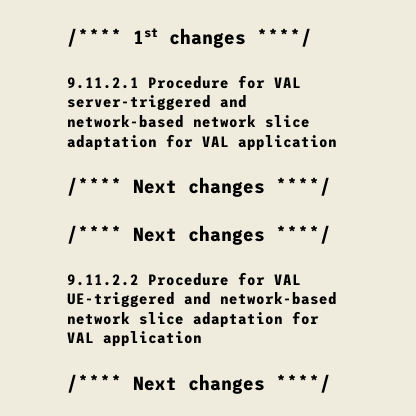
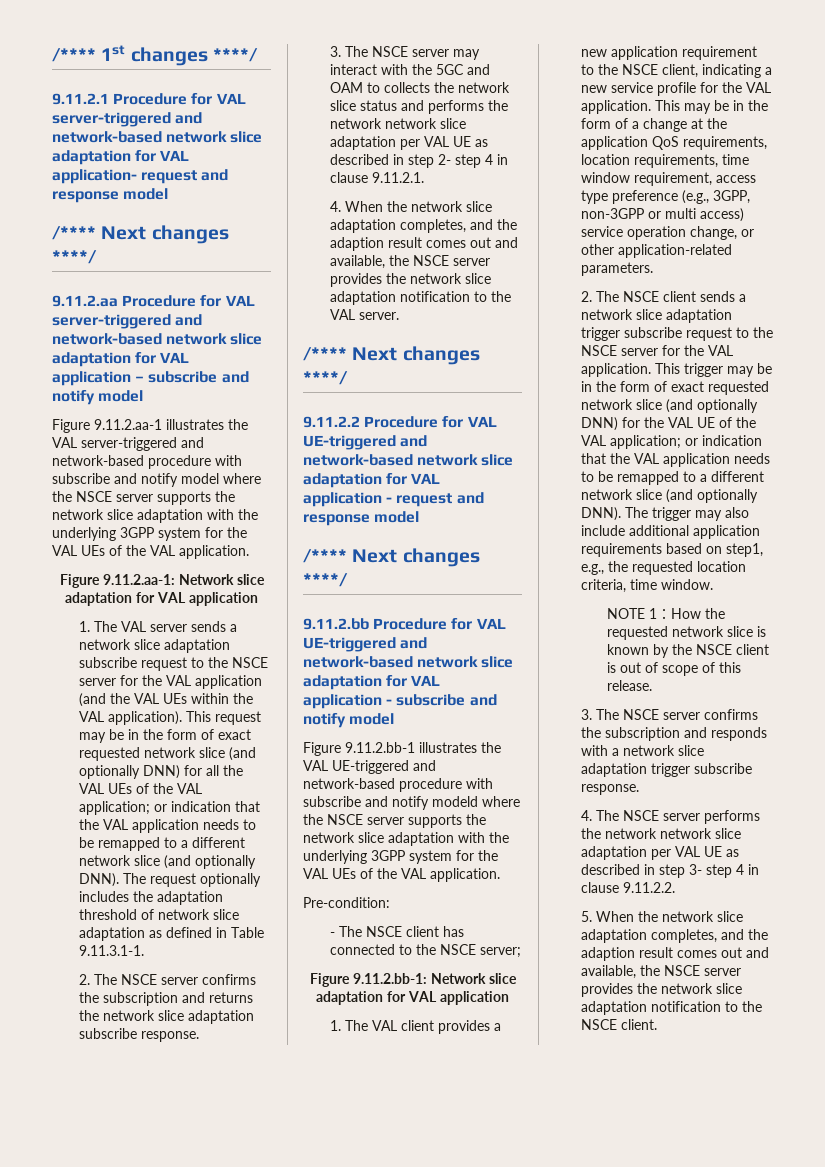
[238,135,337,151] [67,177,331,197] application // /**** Next changes ****/ -> [52,169,229,184] [52,188,169,203] [52,225,229,244] [52,250,97,264] [52,295,255,307] [52,314,203,329] [52,333,263,345] [52,352,190,367] [52,371,249,386] [52,390,144,405] [52,419,248,433] [52,437,204,451] [52,455,242,469] [52,473,261,487] [52,491,235,505] [52,509,258,523] [52,527,247,541] [52,545,249,559] [59,574,265,588] [65,592,258,606] [78,621,237,632] [78,639,230,653] [78,657,268,671] [78,675,262,689] [78,693,253,707] [78,711,261,725] [78,729,251,743] [78,747,256,761] [78,765,243,779] [78,783,202,794] [78,801,260,815] [78,819,256,833] [78,837,245,851] [78,855,256,869] [78,873,261,887] [78,891,223,905] [78,909,239,920] [78,927,264,941] [78,945,144,956] [78,974,256,985] [78,992,253,1006] [78,1010,254,1024] [78,1028,199,1042] [329,46,480,60] [329,64,490,75] [329,82,510,93] [329,100,508,114] [329,118,466,129] [329,136,488,150] [329,154,508,168] [329,172,424,183] [329,201,492,212] [329,219,517,233] [329,237,518,251] [329,255,490,269] [329,273,491,287] [329,291,511,305] [329,309,399,320] application- request and response model // /**** Next changes ****/ // 9.11.2.aa Procedure for VAL server-triggered and network-based network slice adaptation for VAL application – subscribe and notify model // Figure 9.11.2.aa-1 illustrates the VAL server-triggered and network-based procedure with subscribe and notify model where the NSCE server supports the network slice adaptation with the underlying 3GPP system for the VAL UEs of the VAL application. // Figure 9.11.2.aa-1: Network slice adaptation for VAL application // 1. The VAL server sends a network slice adaptation subscribe request to the NSCE server for the VAL application (and the VAL UEs within the VAL application). This request may be in the form of exact requested network slice (and optionally DNN) for all the VAL UEs of the VAL application; or indication that the VAL application needs to be remapped to a different network slice (and optionally DNN). The request optionally includes the adaptation threshold of network slice adaptation as defined in Table 9.11.3.1-1. // 2. The NSCE server confirms the subscription and returns the network slice adaptation subscribe response. // 3. The NSCE server may interact with the 5GC and OAM to collects the network slice status and performs the network network slice adaptation per VAL UE as described in step 2- step 4 in clause 9.11.2.1. // 4. When the network slice adaptation completes, and the adaption result comes out and available, the NSCE server provides the network slice adaptation notification to the VAL server.
[67,374,331,394] // /**** Next changes ****/ -> [386,492,484,507] [303,511,420,526] [303,548,480,567] [303,573,348,587] [303,618,506,630] [303,637,428,652] [303,656,514,668] [303,675,441,690] [303,694,497,709] [303,713,395,728] [303,742,501,756] [303,760,436,774] [303,778,493,792] [303,796,520,810] [303,814,486,828] [303,832,509,846] [303,850,498,864] [303,868,500,882] [303,897,390,908] [329,926,464,937] [329,944,521,958] [309,973,517,987] [316,991,509,1005] [329,1020,501,1034] [580,46,757,60] [580,64,772,78] [580,82,771,96] [580,100,768,114] [580,118,727,132] [580,136,767,150] [580,154,749,168] [580,172,756,186] [580,190,750,204] [580,208,744,222] [580,226,754,240] [580,244,732,258] [580,262,653,276] [580,291,746,302] [580,309,732,323] [580,327,773,341] [580,345,733,356] [580,363,772,377] [580,381,769,395] [580,399,758,413] [580,417,756,431] [580,435,762,449] [580,453,770,467] [580,471,764,485] [580,489,758,503] [580,507,749,521] [580,525,760,539] [580,543,763,557] [580,561,746,575] [580,579,713,593] [607,608,726,619] [607,626,767,640] [607,644,770,658] [607,662,742,676] [607,680,653,691] [580,709,758,720] [580,727,767,741] [580,745,704,756] [580,763,752,777] [580,784,639,795] [580,810,760,824] [580,828,741,839] [580,846,739,860] [580,864,759,878] [580,882,675,893] [580,911,743,922] [580,929,768,943] [580,947,769,961] [580,965,741,979] [580,983,742,997] [580,1001,762,1015] [580,1019,657,1030] - request and response model // /**** Next changes ****/ // 9.11.2.bb Procedure for VAL UE-triggered and network-based network slice adaptation for VAL application - subscribe and notify model // Figure 9.11.2.bb-1 illustrates the VAL UE-triggered and network-based procedure with subscribe and notify modeld where the NSCE server supports the network slice adaptation with the underlying 3GPP system for the VAL UEs of the VAL application. // Pre-condition: // - The NSCE client has connected to the NSCE server; // Figure 9.11.2.bb-1: Network slice adaptation for VAL application // 1. The VAL client provides a new application requirement to the NSCE client, indicating a new service profile for the VAL application. This may be in the form of a change at the application QoS requirements, location requirements, time window requirement, access type preference (e.g., 3GPP, non-3GPP or multi access) service operation change, or other application-related parameters. // 2. The NSCE client sends a network slice adaptation trigger subscribe request to the NSCE server for the VAL application. This trigger may be in the form of exact requested network slice (and optionally DNN) for the VAL UE of the VAL application; or indication that the VAL application needs to be remapped to a different network slice (and optionally DNN). The trigger may also include additional application requirements based on step1, e.g., the requested location criteria, time window. // NOTE 1：How the requested network slice is known by the NSCE client is out of scope of this release. // 3. The NSCE server confirms the subscription and responds with a network slice adaptation trigger subscribe response. // 4. The NSCE server performs the network network slice adaptation per VAL UE as described in step 3- step 4 in clause 9.11.2.2. // 5. When the network slice adaptation completes, and the adaption result comes out and available, the NSCE server provides the network slice adaptation notification to the NSCE client.

